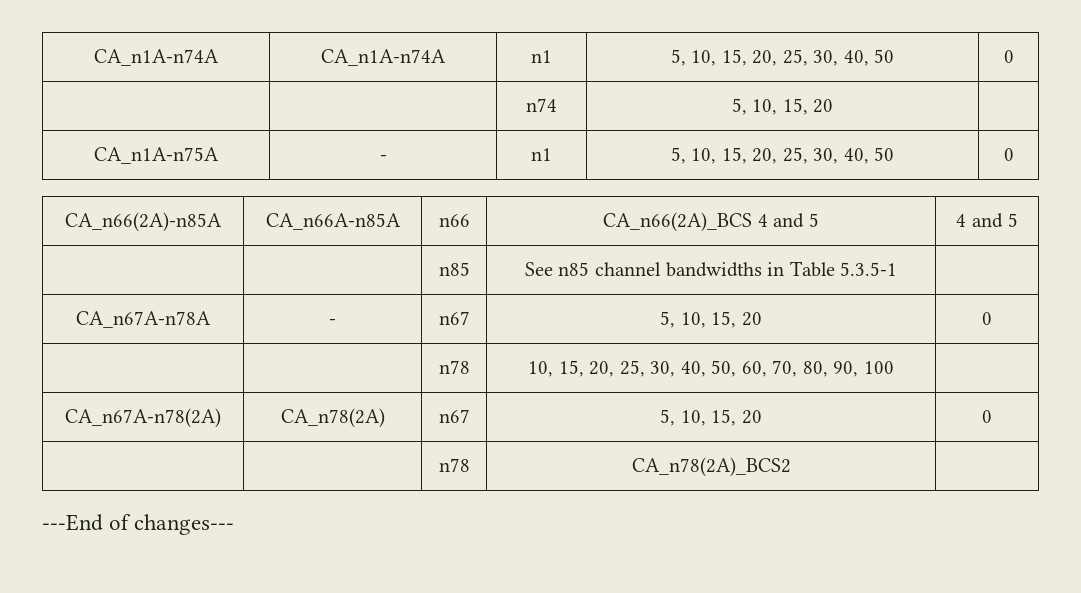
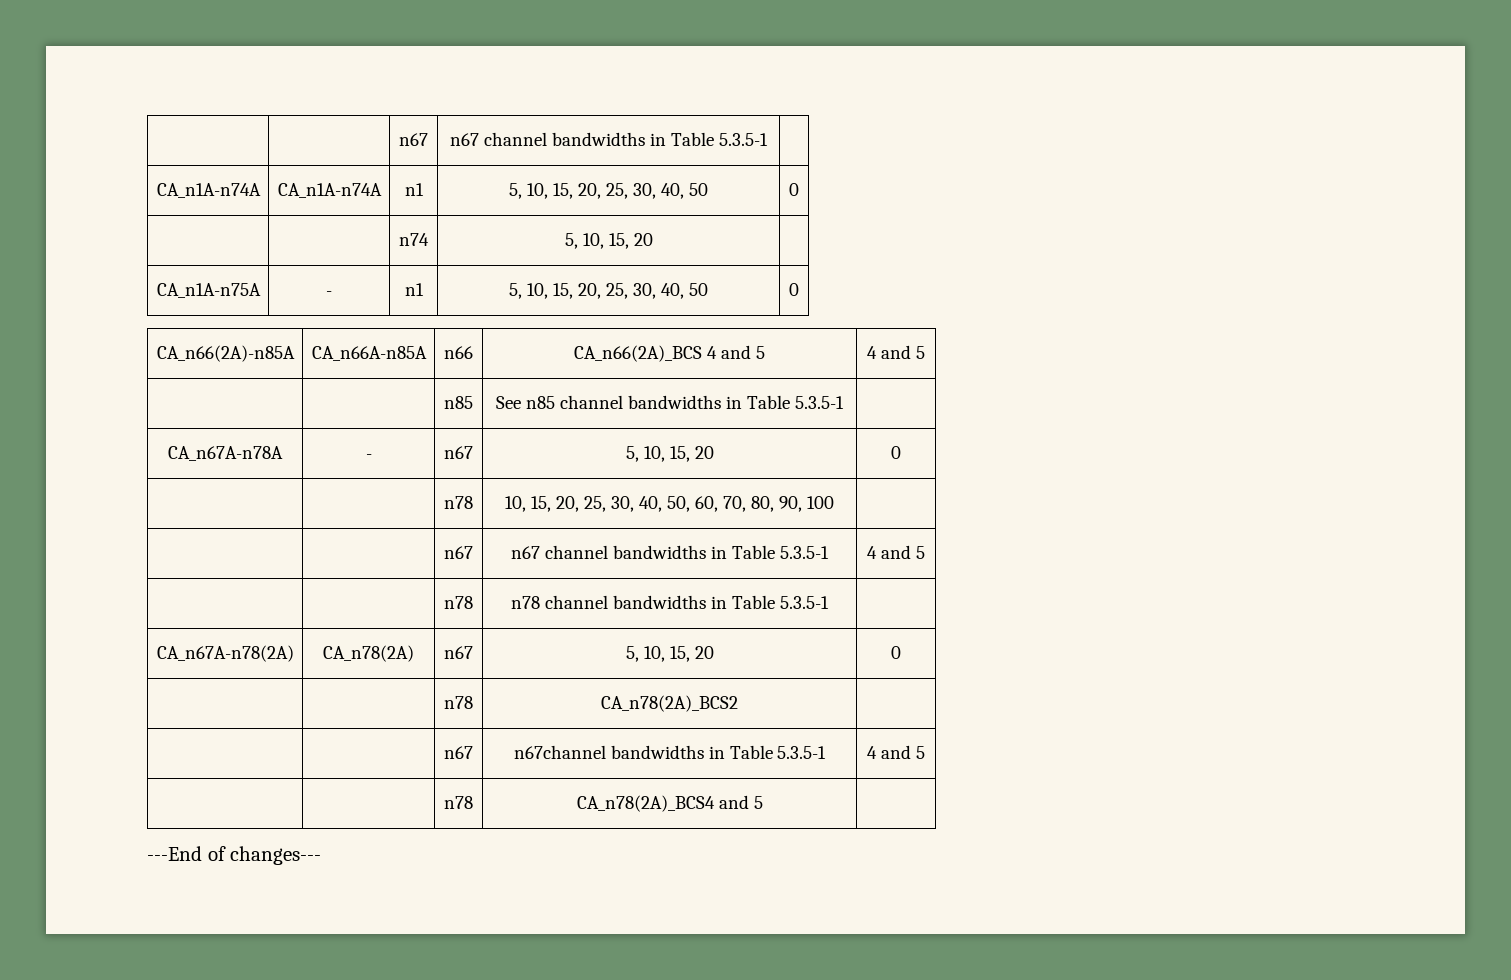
(94, 57) none -> [399,133,428,146] [450,132,768,146] | | n67 | n67 channel bandwidths in Table 5.3.5-1 | //
(894, 367) none -> [444,546,473,559] [511,545,829,559] [867,545,925,559] [444,596,473,609] [511,595,829,609] // | | n67 | n67 channel bandwidths in Table 5.3.5-1 | 4 and 5 // | | n78 | n78 channel bandwidths in Table 5.3.5-1 |
(791, 467) none -> [444,746,473,759] [513,745,827,759] [867,745,925,759] [444,796,473,809] [576,795,763,812] // | | n67 | n67channel bandwidths in Table 5.3.5-1 | 4 and 5 // | | n78 | CA_n78(2A)_BCS4 and 5 |

